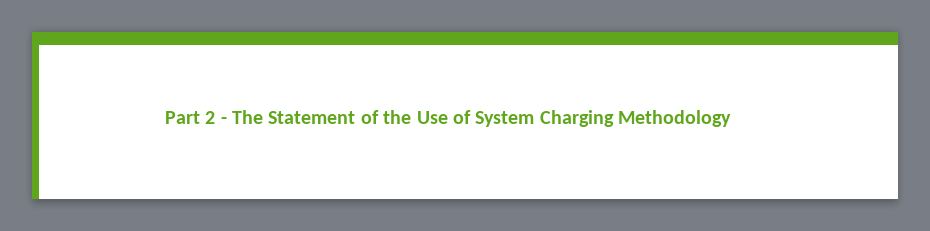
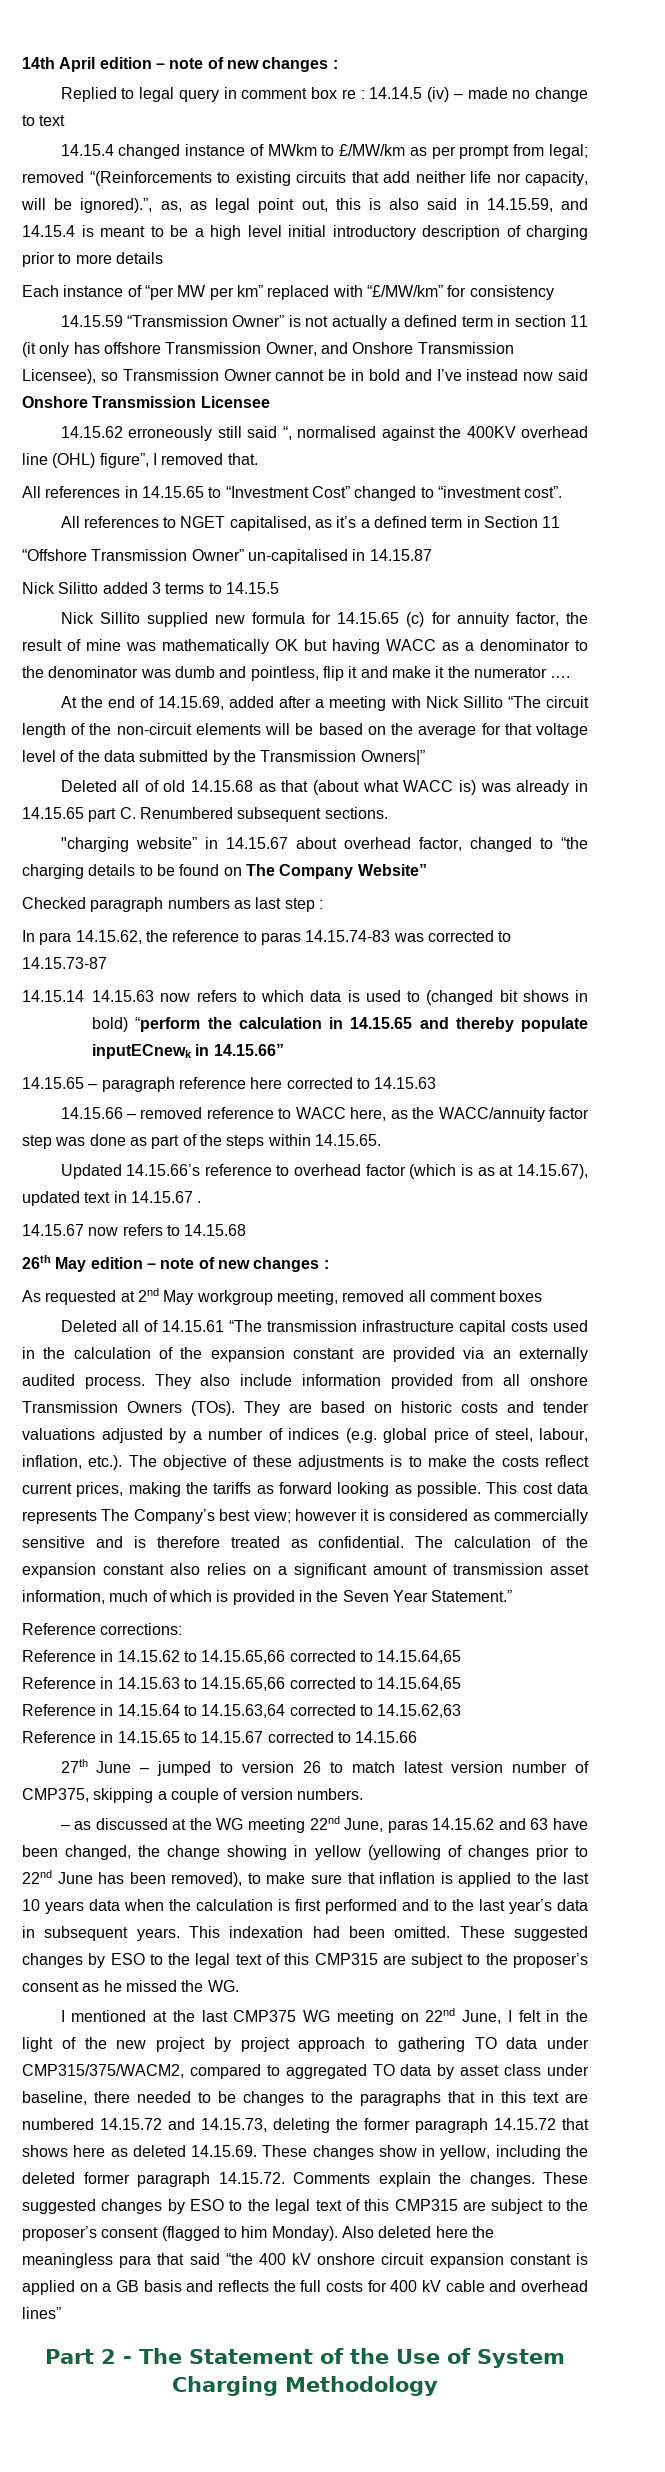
(164, 117) none -> [22,57,338,72] [60,87,589,102] [22,115,66,126] [60,144,589,159] [22,171,588,186] [21,198,589,213] [22,225,588,240] [22,252,163,267] [22,285,554,300] [60,315,589,330] [22,342,514,357] [22,369,588,384] [22,396,270,408] [60,426,588,441] [22,453,258,468] [22,486,563,501] [60,516,561,531] [22,549,432,564] [22,582,279,594] [60,612,589,627] [22,639,588,654] [22,666,571,681] [60,696,589,711] [22,723,588,738] [22,750,425,765] [60,780,589,795] [22,807,388,822] [60,837,588,852] [22,864,427,879] [22,897,323,912] [22,930,512,945] [22,957,107,969] [22,990,588,1005] [92,1017,588,1032] [92,1044,284,1059] [22,1077,437,1092] [60,1107,590,1122] [22,1134,381,1149] [60,1164,588,1179] [22,1191,202,1206] [22,1224,247,1236] [22,1255,329,1272] [22,1288,543,1305] [60,1320,588,1335] [22,1347,589,1362] [22,1374,588,1389] [22,1401,589,1416] [22,1428,588,1443] [22,1455,589,1470] [22,1482,588,1497] [22,1509,589,1524] [22,1536,588,1548] [22,1563,589,1578] [22,1590,513,1605] [22,1623,183,1635] [22,1650,462,1664] [22,1677,462,1691] [22,1704,462,1718] [22,1731,418,1743] [60,1759,589,1776] [22,1788,363,1803] [60,1816,588,1833] [22,1845,589,1860] [22,1870,589,1887] [22,1899,588,1914] [22,1926,588,1941] [22,1953,588,1968] [22,1980,239,1992] [60,2008,588,2025] [22,2037,589,2052] [22,2064,590,2079] [22,2091,588,2106] [22,2118,589,2133] [22,2145,588,2160] [22,2172,588,2187] [22,2199,588,2214] [22,2226,494,2241] [22,2253,588,2268] [22,2280,589,2295] [22,2307,61,2319] 14th April edition – note of new changes : // Replied to legal query in comment box re : 14.14.5 (iv) – made no change to text // 14.15.4 changed instance of MWkm to £/MW/km as per prompt from legal; removed “(Reinforcements to existing circuits that add neither life nor capacity, will be ignored).”, as, as legal point out, this is also said in 14.15.59, and 14.15.4 is meant to be a high level initial introductory description of charging prior to more details // Each instance of “per MW per km” replaced with “£/MW/km” for consistency // 14.15.59 “Transmission Owner” is not actually a defined term in section 11 (it only has offshore Transmission Owner, and Onshore Transmission Licensee), so Transmission Owner cannot be in bold and I’ve instead now said Onshore Transmission Licensee // 14.15.62 erroneously still said “, normalised against the 400KV overhead line (OHL) figure”, I removed that. // All references in 14.15.65 to “Investment Cost” changed to “investment cost”. // All references to NGET capitalised, as it’s a defined term in Section 11 // “Offshore Transmission Owner” un-capitalised in 14.15.87 // Nick Silitto added 3 terms to 14.15.5 // Nick Sillito supplied new formula for 14.15.65 (c) for annuity factor, the result of mine was mathematically OK but having WACC as a denominator to the denominator was dumb and pointless, flip it and make it the numerator …. // At the end of 14.15.69, added after a meeting with Nick Sillito “The circuit length of the non-circuit elements will be based on the average for that voltage level of the data submitted by the Transmission Owners|” // Deleted all of old 14.15.68 as that (about what WACC is) was already in 14.15.65 part C. Renumbered subsequent sections. // "charging website” in 14.15.67 about overhead factor, changed to “the charging details to be found on The Company Website” // Checked paragraph numbers as last step : // In para 14.15.62, the reference to paras 14.15.74-83 was corrected to 14.15.73-87 // 14.15.14 14.15.63 now refers to which data is used to (changed bit shows in bold) “perform the calculation in 14.15.65 and thereby populate inputECnewk in 14.15.66” // 14.15.65 – paragraph reference here corrected to 14.15.63 // 14.15.66 – removed reference to WACC here, as the WACC/annuity factor step was done as part of the steps within 14.15.65. // Updated 14.15.66’s reference to overhead factor (which is as at 14.15.67), updated text in 14.15.67 . // 14.15.67 now refers to 14.15.68 // 26th May edition – note of new changes : // As requested at 2nd May workgroup meeting, removed all comment boxes // Deleted all of 14.15.61 “The transmission infrastructure capital costs used in the calculation of the expansion constant are provided via an externally audited process. They also include information provided from all onshore Transmission Owners (TOs). They are based on historic costs and tender valuations adjusted by a number of indices (e.g. global price of steel, labour, inflation, etc.). The objective of these adjustments is to make the costs reflect current prices, making the tariffs as forward looking as possible. This cost data represents The Company’s best view; however it is considered as commercially sensitive and is therefore treated as confidential. The calculation of the expansion constant also relies on a significant amount of transmission asset information, much of which is provided in the Seven Year Statement.” // Reference corrections: // Reference in 14.15.62 to 14.15.65,66 corrected to 14.15.64,65 // Reference in 14.15.63 to 14.15.65,66 corrected to 14.15.64,65 // Reference in 14.15.64 to 14.15.63,64 corrected to 14.15.62,63 // Reference in 14.15.65 to 14.15.67 corrected to 14.15.66 // 27th June – jumped to version 26 to match latest version number of CMP375, skipping a couple of version numbers. // – as discussed at the WG meeting 22nd June, paras 14.15.62 and 63 have been changed, the change showing in yellow (yellowing of changes prior to 22nd June has been removed), to make sure that inflation is applied to the last 10 years data when the calculation is first performed and to the last year’s data in subsequent years. This indexation had been omitted. These suggested changes by ESO to the legal text of this CMP315 are subject to the proposer’s consent as he missed the WG. // I mentioned at the last CMP375 WG meeting on 22nd June, I felt in the light of the new project by project approach to gathering TO data under CMP315/375/WACM2, compared to aggregated TO data by asset class under baseline, there needed to be changes to the paragraphs that in this text are numbered 14.15.72 and 14.15.73, deleting the former paragraph 14.15.72 that shows here as deleted 14.15.69. These changes show in yellow, including the deleted former paragraph 14.15.72. Comments explain the changes. These suggested changes by ESO to the legal text of this CMP315 are subject to the proposer’s consent (flagged to him Monday). Also deleted here the meaningless para that said “the 400 kV onshore circuit expansion constant is applied on a GB basis and reflects the full costs for 400 kV cable and overhead lines” //

